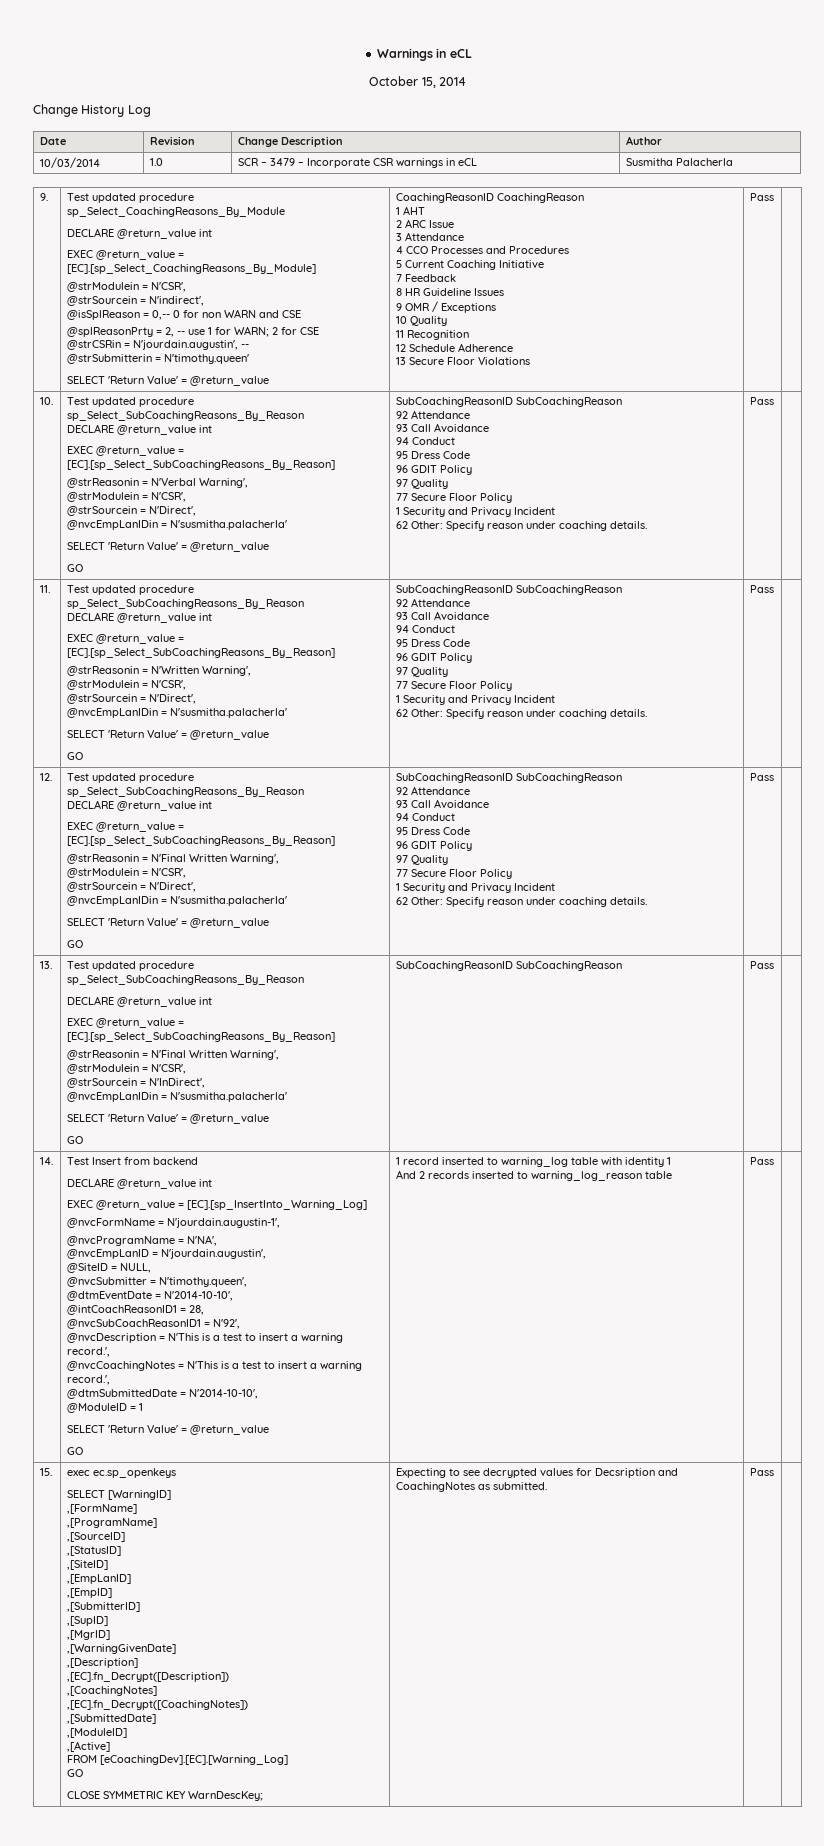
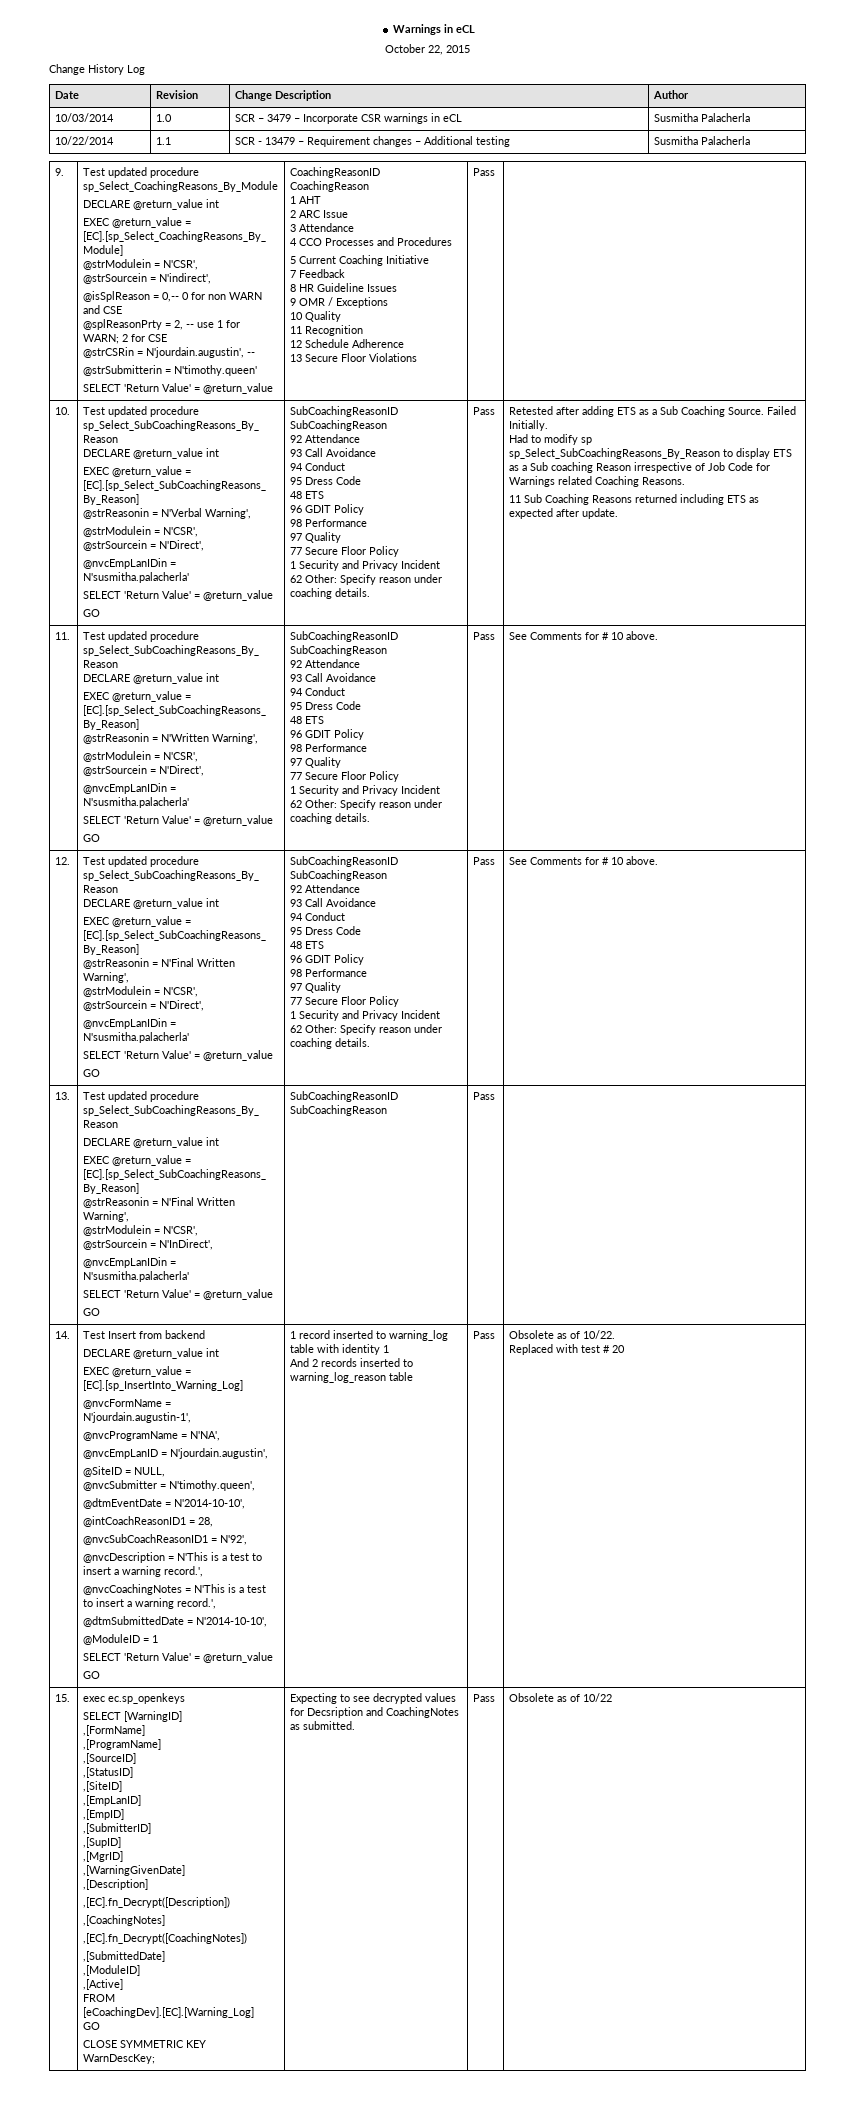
[421,77,466,88] 15, 2014 -> [428,45,470,55] 22, 2015
(733, 162) none -> [55,136,115,145] [156,137,172,145] [235,136,511,147] [654,136,751,145] // 10/22/2014 | 1.1 | SCR - 13479 – Requirement changes – Additional testing | Susmitha Palacherla
[395,465,472,475] // 96 GDIT Policy -> [290,491,325,499] [290,504,365,515] [290,519,368,527] // 48 ETS // 96 GDIT Policy // 98 Performance
(774, 401) none -> [509,406,797,417] [509,420,549,431] [509,434,593,445] [509,448,793,459] [509,462,771,473] [509,476,686,487] [509,494,760,505] [509,508,619,519] Retested after adding ETS as a Sub Coaching Source. Failed Initially. // Had to modify sp sp_Select_SubCoachingReasons_By_Reason to display ETS as a Sub coaching Reason irrespective of Job Code for Warnings related Coaching Reasons. // 11 Sub Coaching Reasons returned including ETS as expected after update.
[395,653,472,663] // 96 GDIT Policy -> [290,716,325,724] [290,729,365,740] [290,744,368,752] // 48 ETS // 96 GDIT Policy // 98 Performance
(774, 589) none -> [509,631,659,640] See Comments for # 10 above.
[395,841,472,851] // 96 GDIT Policy -> [290,941,325,949] [290,954,365,965] [290,969,368,977] // 48 ETS // 96 GDIT Policy // 98 Performance
(774, 777) none -> [509,856,659,865] See Comments for # 10 above.
(774, 1161) none -> [509,1330,616,1339] [509,1344,626,1355] Obsolete as of 10/22. // Replaced with test # 20
(774, 1472) none -> [509,1693,613,1702] Obsolete as of 10/22

